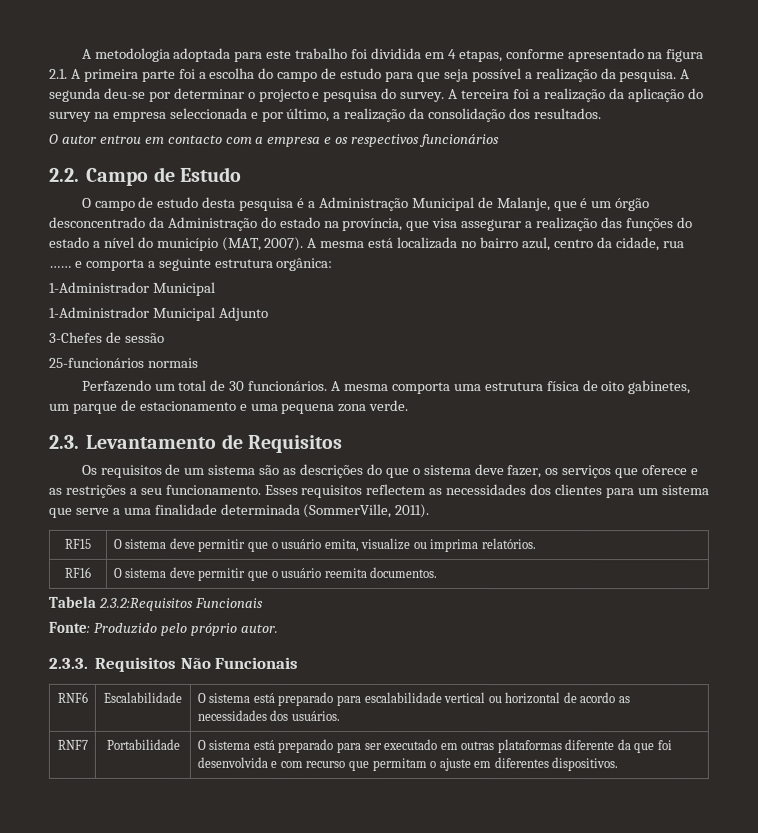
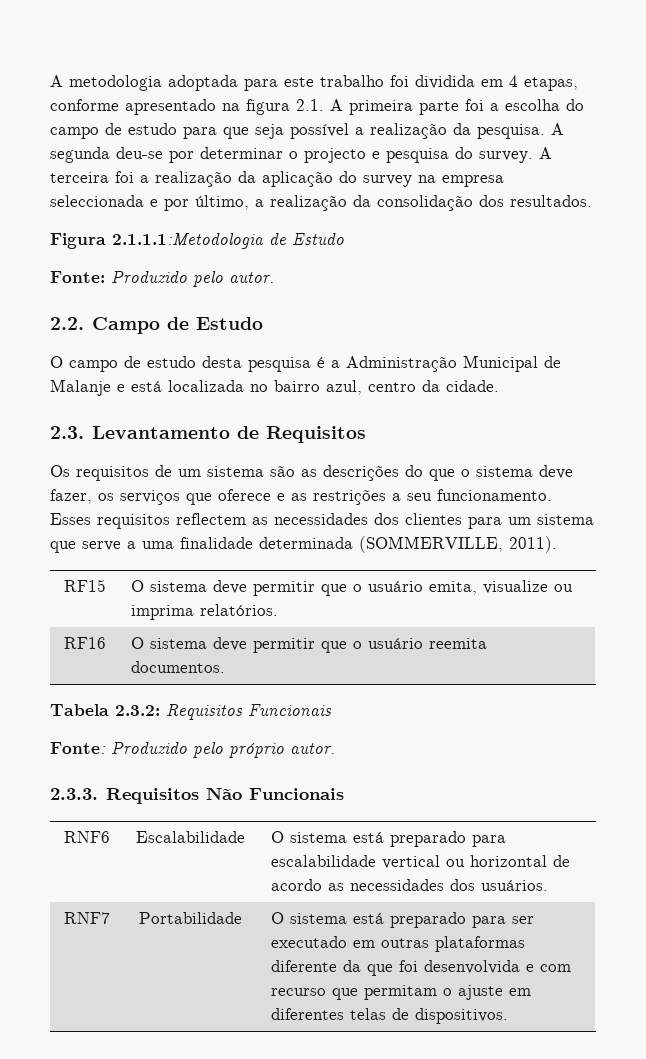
[49,133,501,148] O autor entrou em contacto com a empresa e os respectivos funcionários -> [50,233,344,249] [50,271,274,287] Figura 2.1.1.1:Metodologia de Estudo // Fonte: Produzido pelo autor.
[496,197,651,212] [49,216,693,232] [49,236,366,251] Malanje, que é um órgão desconcentrado da Administração do estado na província, que visa assegurar a realização das funções do estado a nível do município (MAT, 2007). A mesma -> [50,379,125,396] Malanje e
[615,237,685,252] [49,257,334,271] [49,281,216,296] [49,306,269,321] [49,331,165,343] [49,357,199,368] [81,379,692,395] [49,399,410,414] cidade, rua …… e comporta a seguinte estrutura orgânica: // 1-Administrador Municipal // 1-Administrador Municipal Adjunto // 3-Chefes de sessão // 25-funcionários normais // Perfazendo um total de 30 funcionários. A mesma comporta uma estrutura física de oito gabinetes, um parque de estacionamento e uma pequena zona verde. -> [446,380,499,392] cidade.
[302,503,392,519] (SommerVille, -> [359,536,503,553] (SOMMERVILLE,
[97,597,193,611] 2.3.2:Requisitos -> [115,704,243,720] 2.3.2: Requisitos
(549, 763) none -> [349,1008,409,1020] telas de

